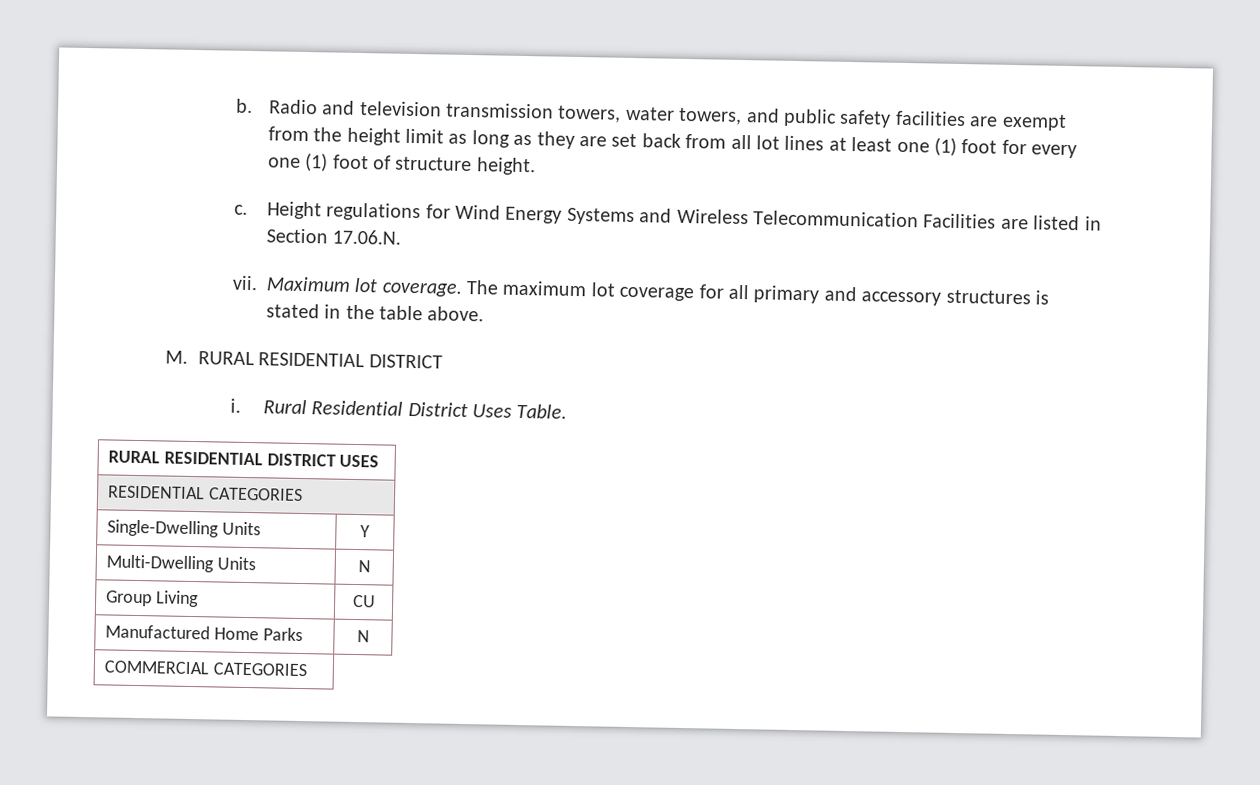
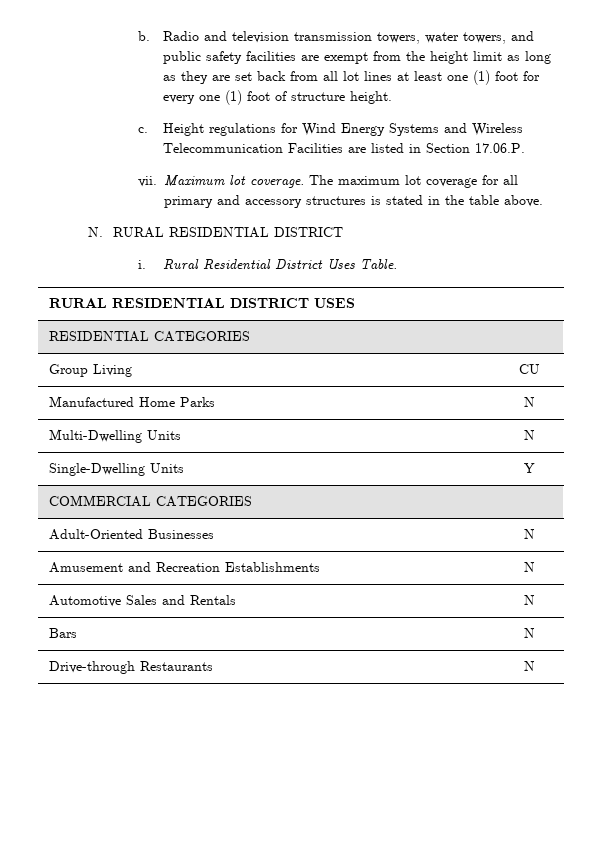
[332,229,402,245] 17.06.N. -> [475,143,526,153] 17.06.P.
[164,350,188,364] M. -> [88,227,104,237] N.
[106,519,261,538] [360,525,370,538] [105,554,256,573] [357,560,371,573] // Single-Dwelling Units | Y // Multi-Dwelling Units | N -> (250, 336) none
[103,660,307,677] COMMERCIAL CATEGORIES -> [48,429,181,443] [523,430,535,440] [48,463,184,476] [523,463,535,473] [48,495,252,507] [48,529,214,540] [523,529,535,539] [48,562,320,573] [523,562,535,572] [48,595,236,607] [523,595,535,605] [48,628,77,638] [523,628,535,638] [48,661,213,674] [523,661,535,671] Multi-Dwelling Units | N // Single-Dwelling Units | Y // COMMERCIAL CATEGORIES // Adult-Oriented Businesses | N // Amusement and Recreation Establishments | N // Automotive Sales and Rentals | N // Bars | N // Drive-through Restaurants | N

